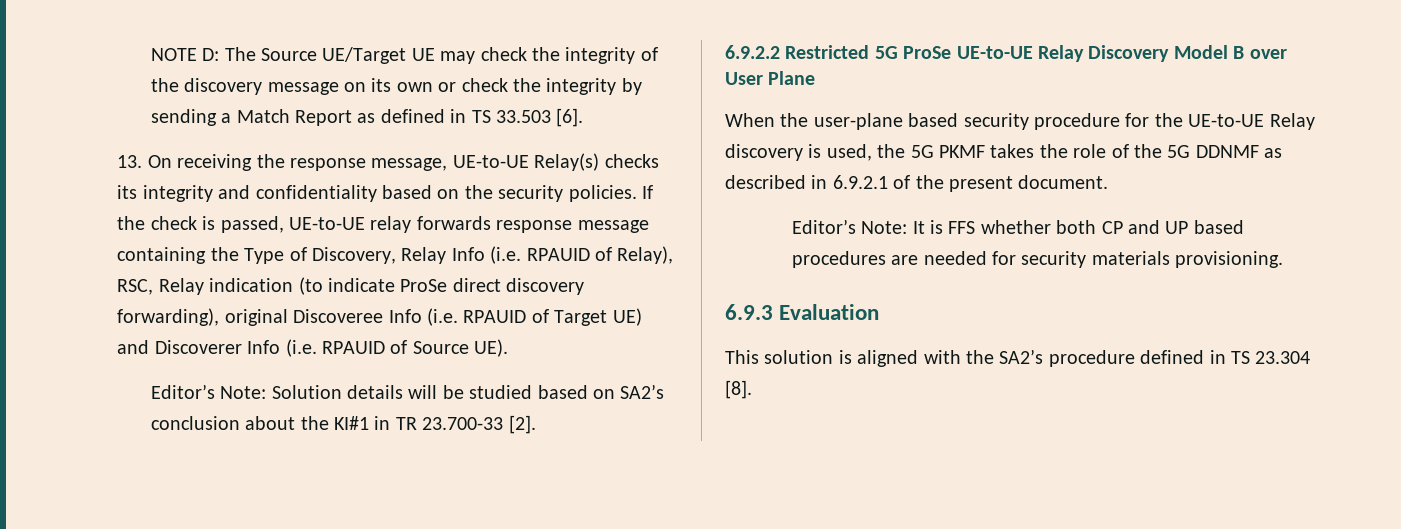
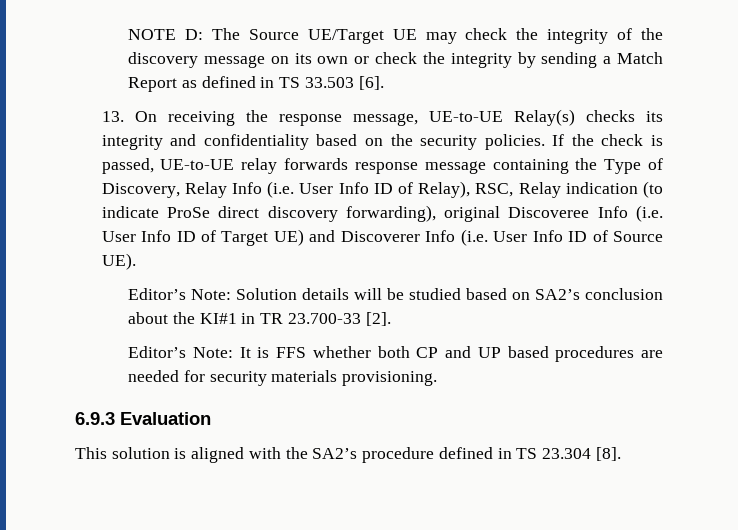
[526,248,590,261] RPAUID -> [299,182,393,194] User Info ID
[463,310,527,323] RPAUID -> [101,230,196,242] User Info ID
[321,341,385,354] RPAUID -> [493,230,588,242] User Info ID
[725,45,1287,62] [725,71,816,85] [725,113,1315,130] [725,144,1283,161] [725,175,1109,192] // 6.9.2.2 Restricted 5G ProSe UE-to-UE Relay Discovery Model B over User Plane // When the user-plane based security procedure for the UE-to-UE Relay discovery is used, the 5G PKMF takes the role of the 5G DDNMF as described in 6.9.2.1 of the present document. -> (391, 319) none

